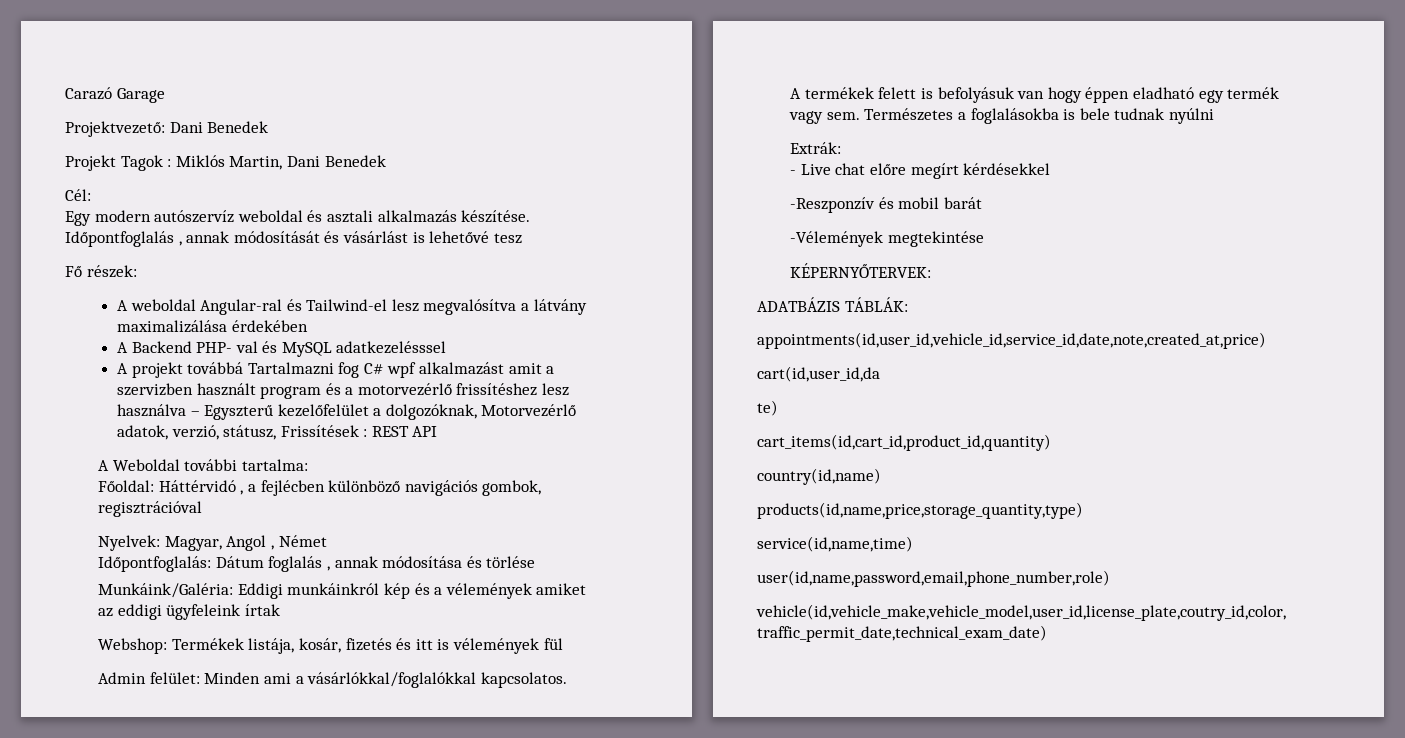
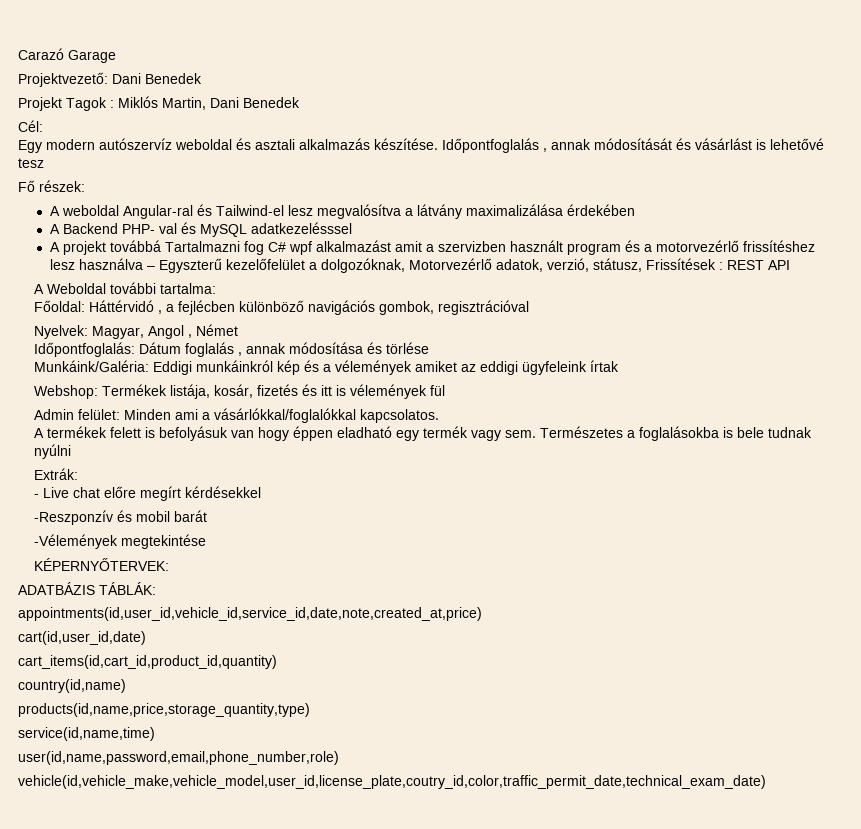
[757,366,880,382] [757,400,778,416] cart(id,user_id,da // te) -> [18,631,146,645] cart(id,user_id,date)

